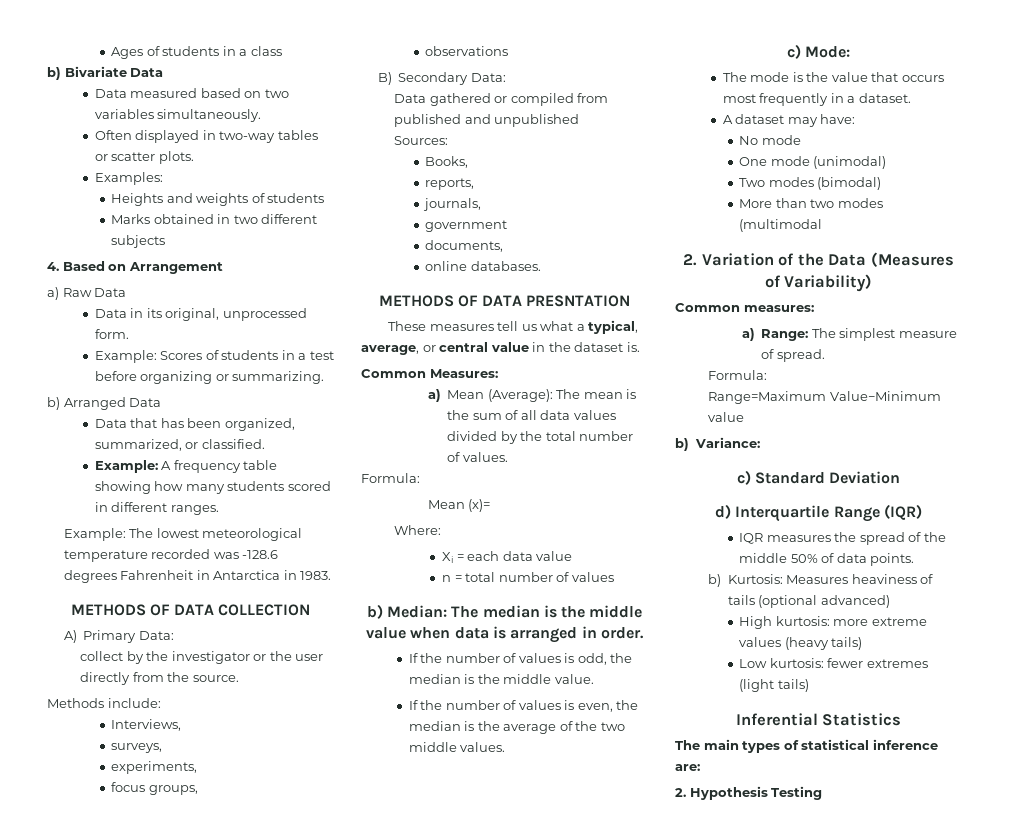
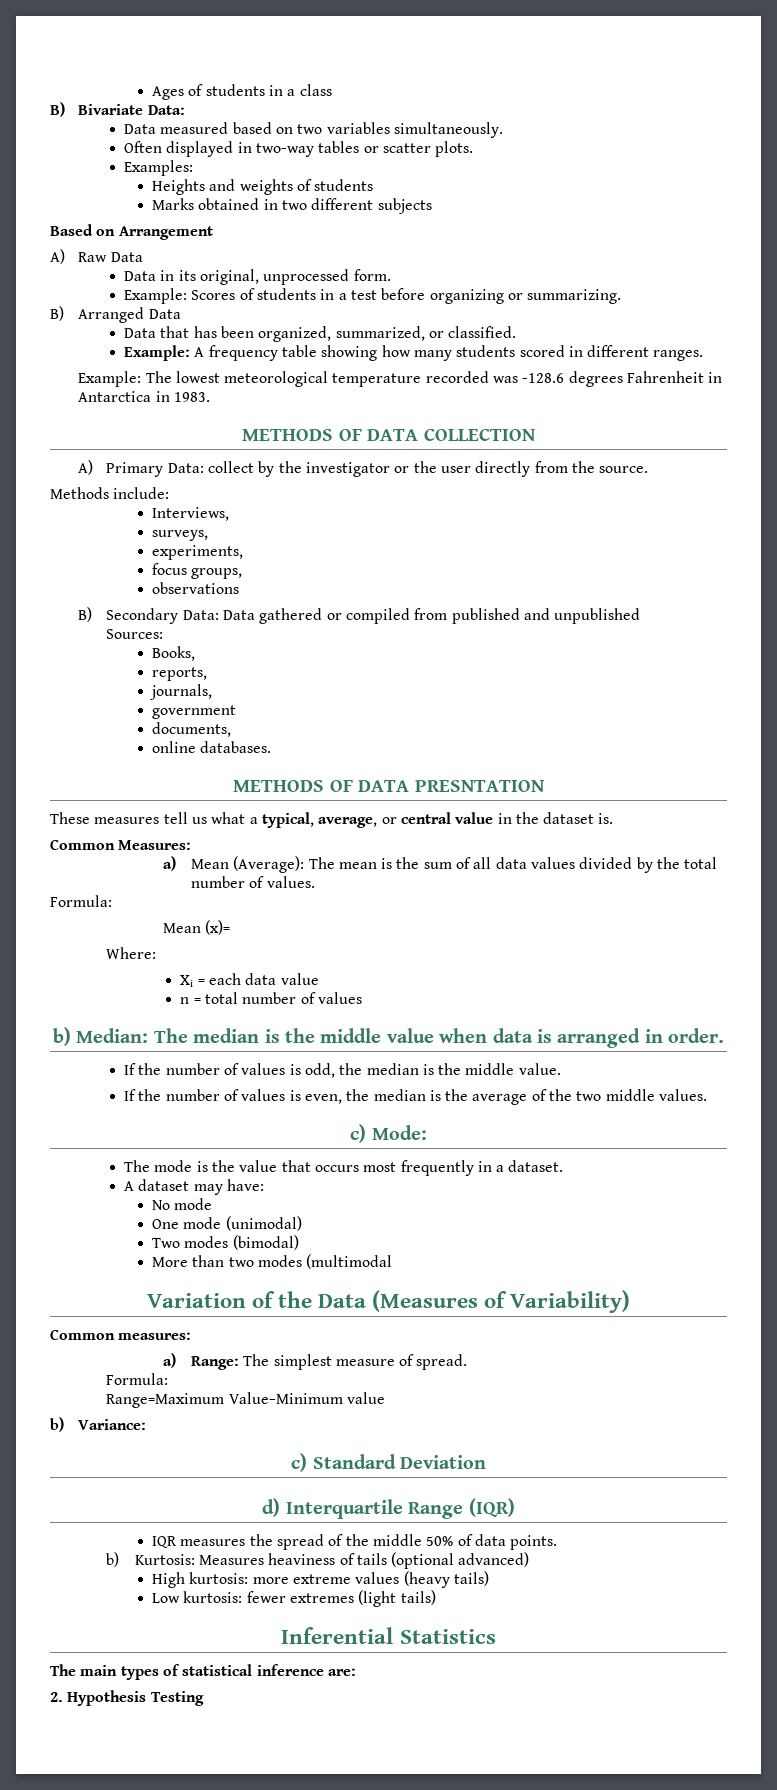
[47,66,164,80] b) Bivariate Data -> [50,102,185,117] B) Bivariate Data:
[47,262,59,271] 4. -> (432, 206) none
[47,287,59,300] a) -> [50,249,65,264] A)
[47,397,60,410] b) -> [50,306,64,321] B)
(174, 635) // -> (204, 468) none
(506, 77) // -> (219, 615) none
[683,254,698,266] 2. -> (393, 1261) none

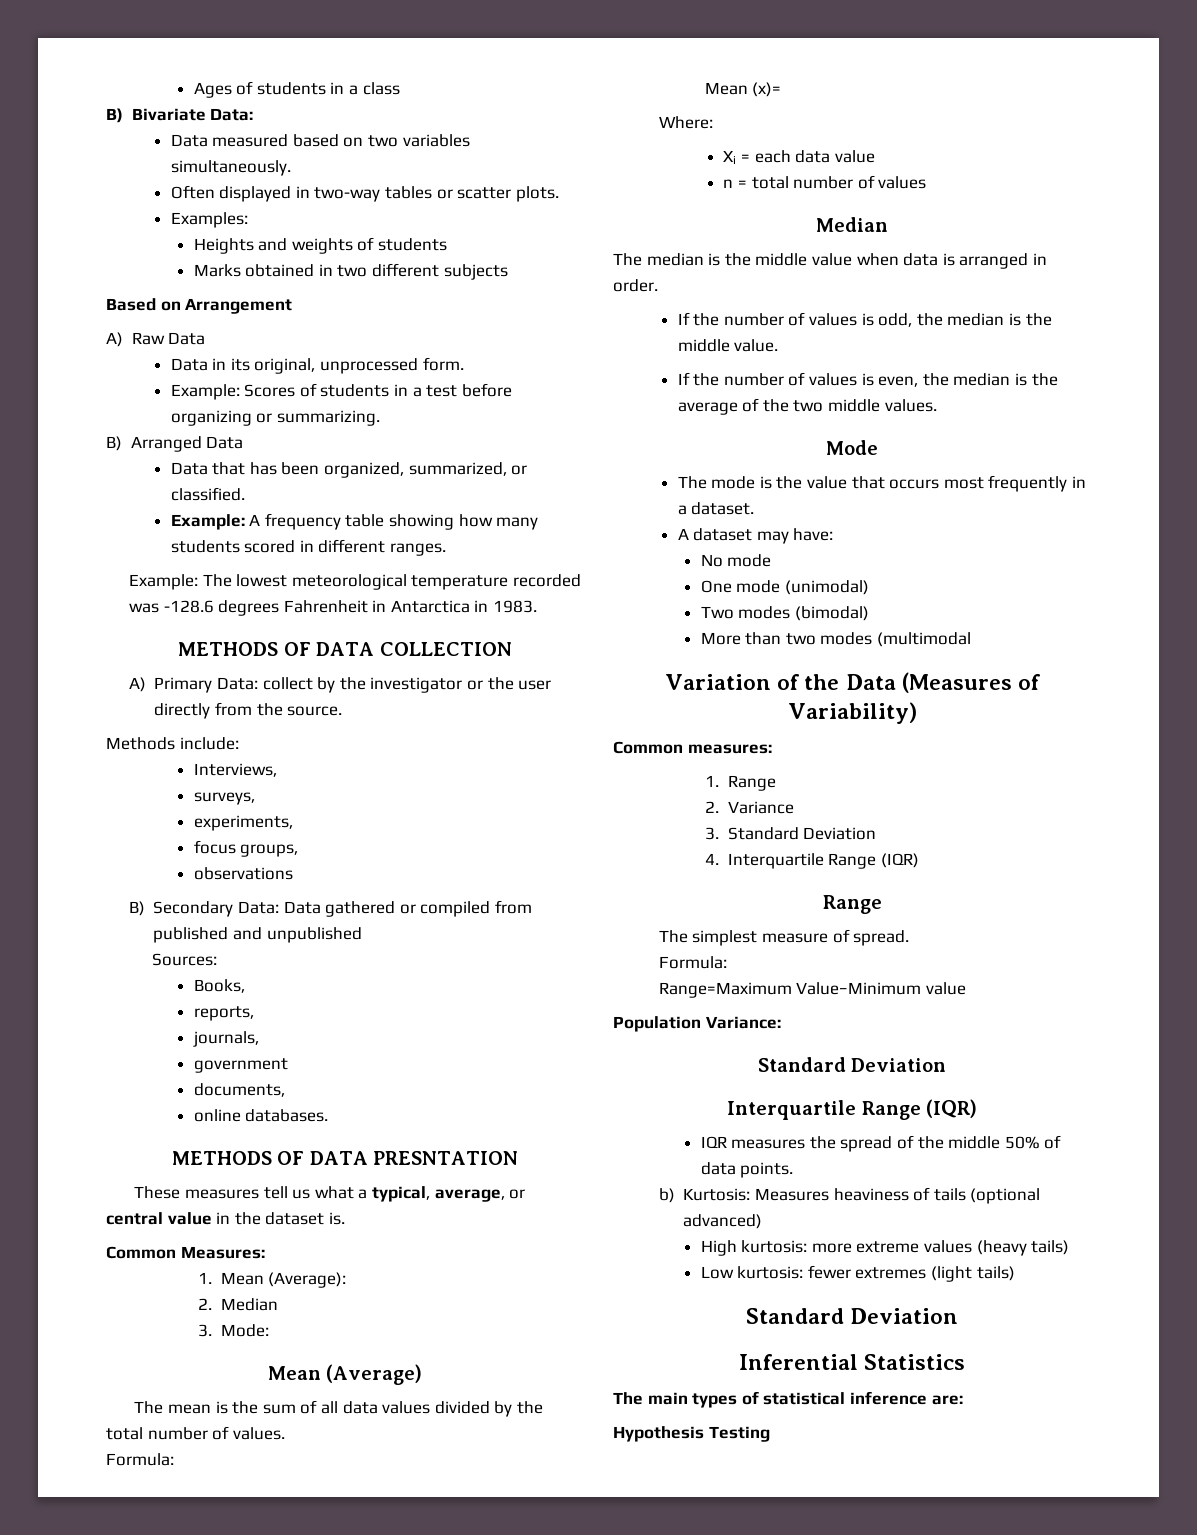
[162,856,176,871] a) -> [197,1272,212,1284] 1.
(305, 864) none -> [197,1298,278,1311] [197,1324,269,1337] [267,1364,423,1385] // 2. Median // 3. Mode: // Mean (Average) //
[52,1027,149,1046] b) Median: -> [816,217,888,232] Median //
[350,1124,427,1143] c) Mode: -> [826,440,878,455] Mode
[162,1353,239,1370] a) Range: -> [704,775,776,791] [704,801,794,814] [704,827,877,840] [704,853,919,869] [822,895,882,914] 1. Range // 2. Variance // 3. Standard Deviation // 4. Interquartile Range (IQR) // Range //
[50,1417,64,1432] b) -> [613,1016,701,1032] Population
[291,1453,486,1472] [262,1498,281,1517] c) Standard Deviation // d) -> [757,1057,947,1072] Standard Deviation //
(436, 1597) none -> [745,1308,959,1324] // Standard Deviation
[50,1692,63,1702] 2. -> (963, 1400) none

